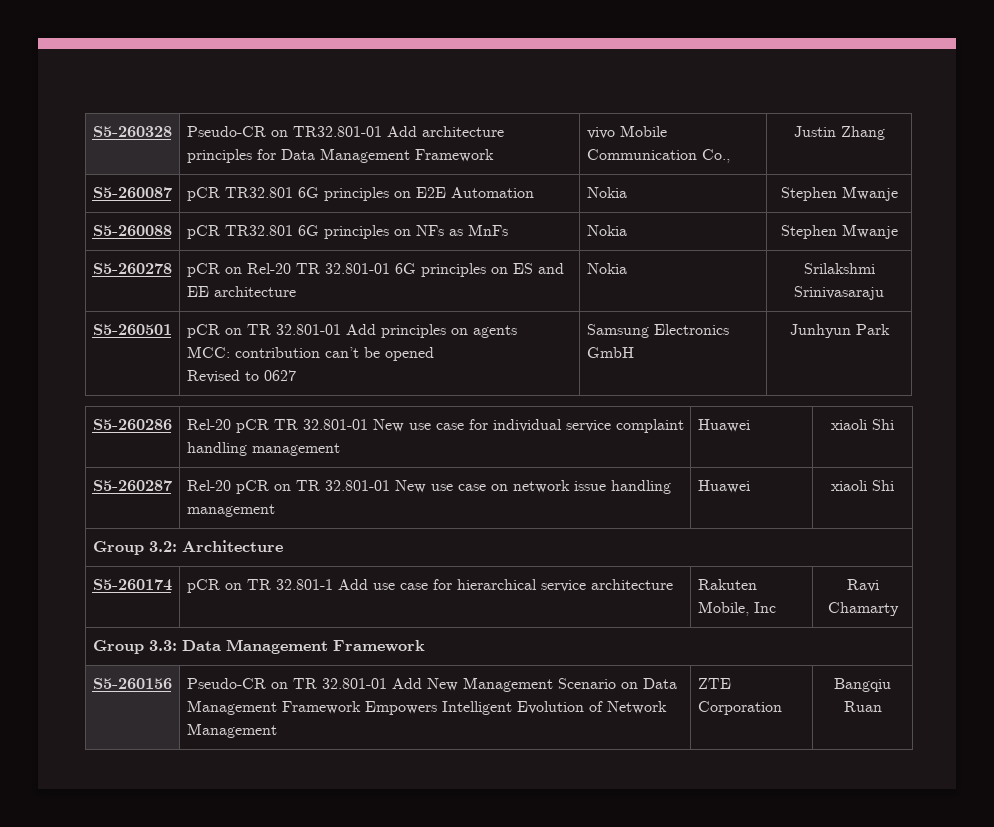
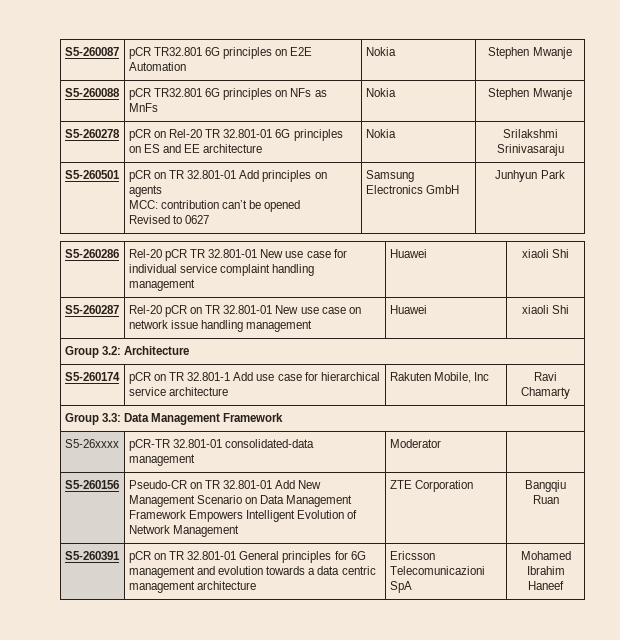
[92,126,172,137] [186,126,504,137] [186,148,494,163] [586,125,667,139] [586,149,730,163] [793,126,885,140] S5-260328 | Pseudo-CR on TR32.801-01 Add architecture principles for Data Management Framework | vivo Mobile Communication Co., | Justin Zhang // -> (64, 51) none
(425, 646) none -> [64,439,119,448] [128,439,315,451] [128,454,195,466] [389,439,441,448] // S5-26xxxx | pCR-TR 32.801-01 consolidated-data management | Moderator |
(882, 706) none -> [64,551,120,560] [128,551,366,563] [128,566,376,578] [128,581,257,593] [389,551,435,560] [389,566,485,575] [389,581,412,593] [520,551,571,560] [526,566,565,575] [528,581,564,590] // S5-260391 | pCR on TR 32.801-01 General principles for 6G management and evolution towards a data centric management architecture | Ericsson Telecomunicazioni SpA | Mohamed Ibrahim Haneef

